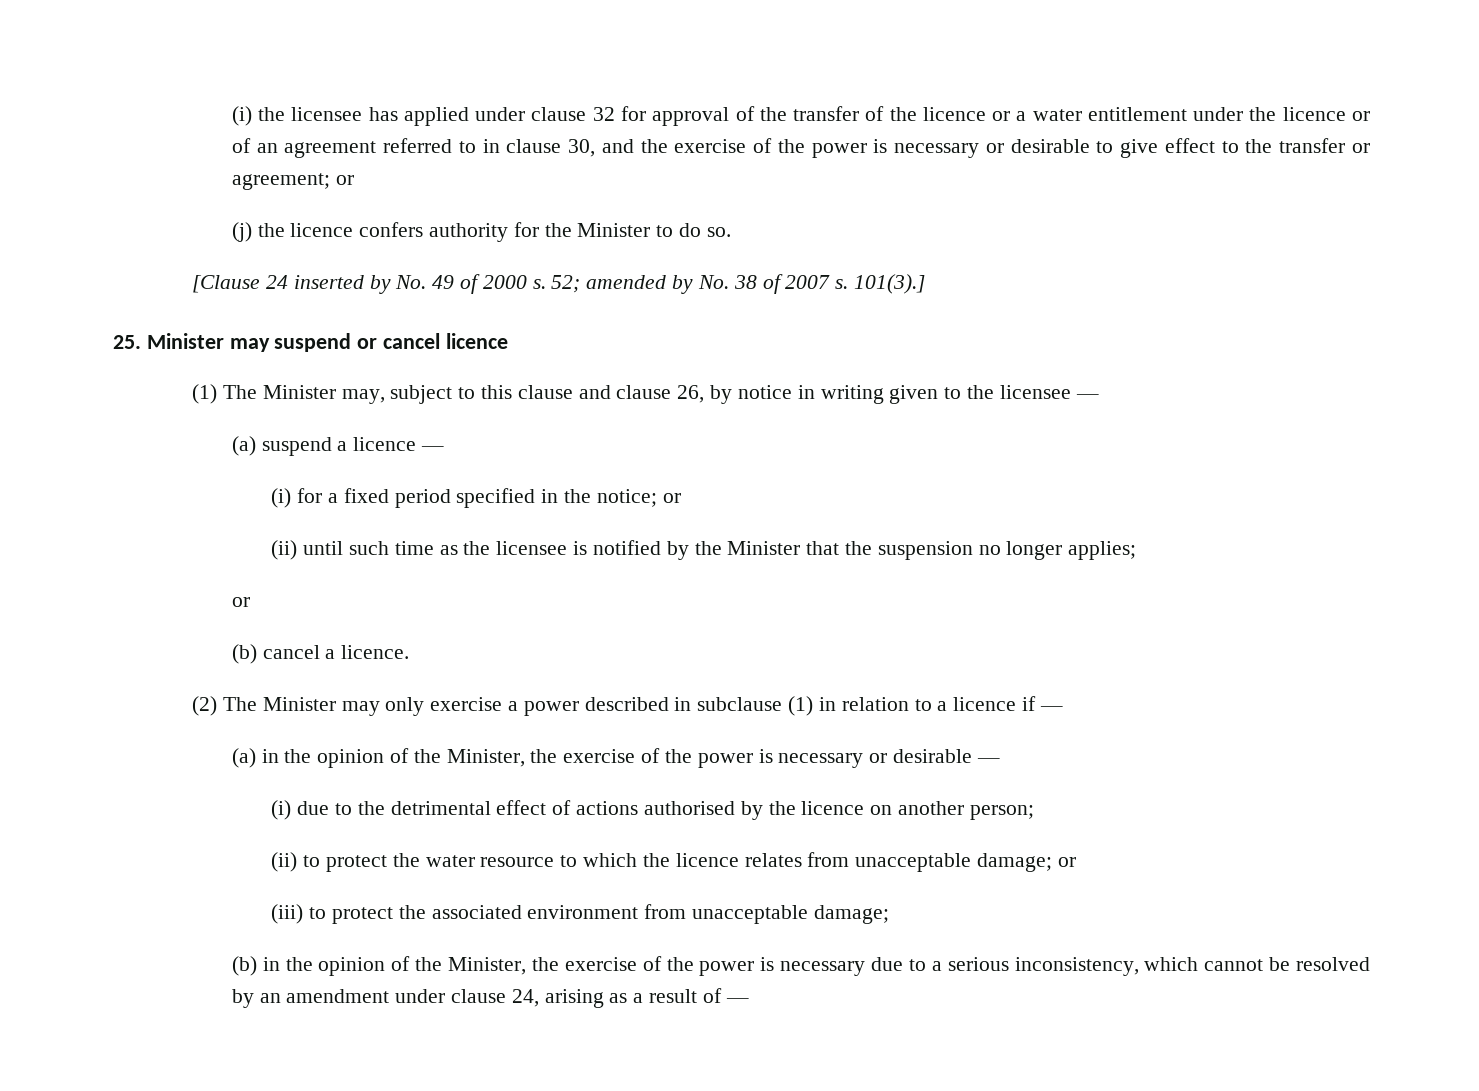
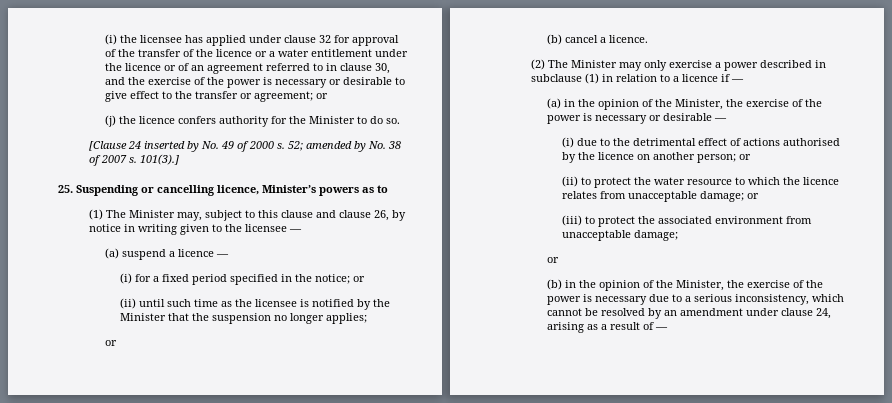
[146,333,508,352] Minister may suspend or cancel licence -> [76,185,388,196] Suspending or cancelling licence, Minister’s powers as to
(1034, 812) none -> [739,154,752,160] or
(889, 914) none -> [546,257,559,263] // or

